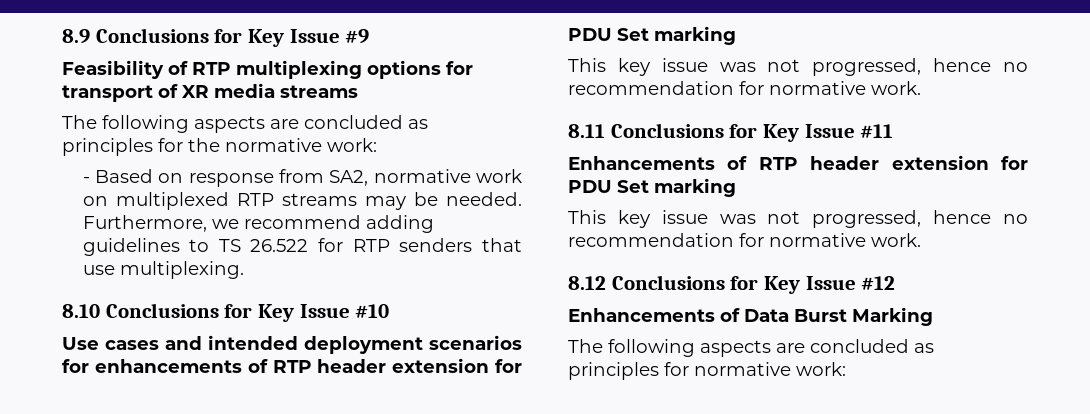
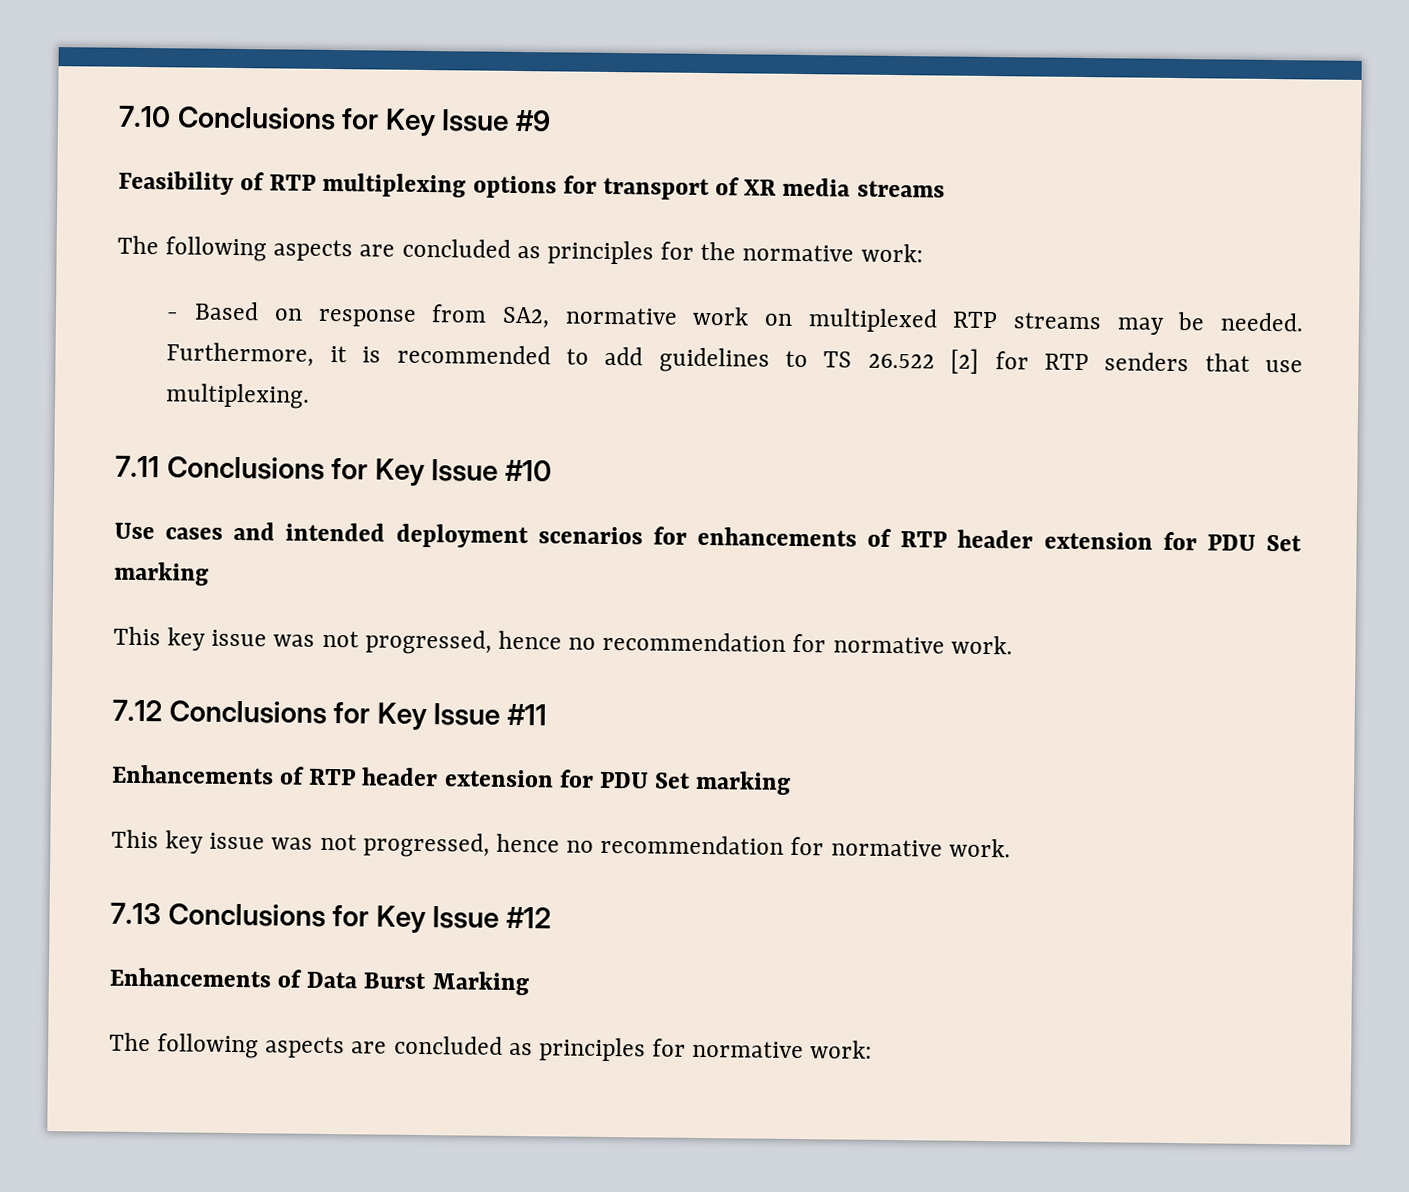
[62,29,90,44] 8.9 -> [118,105,171,128] 7.10
[211,215,434,233] we recommend adding -> [329,344,644,366] it is recommended to add
(309, 245) none -> [950,348,980,374] [2]
[62,304,100,318] 8.10 -> [115,455,160,478] 7.11
[568,124,605,138] 8.11 -> [112,699,162,722] 7.12
[568,276,606,290] 8.12 -> [110,902,161,925] 7.13

